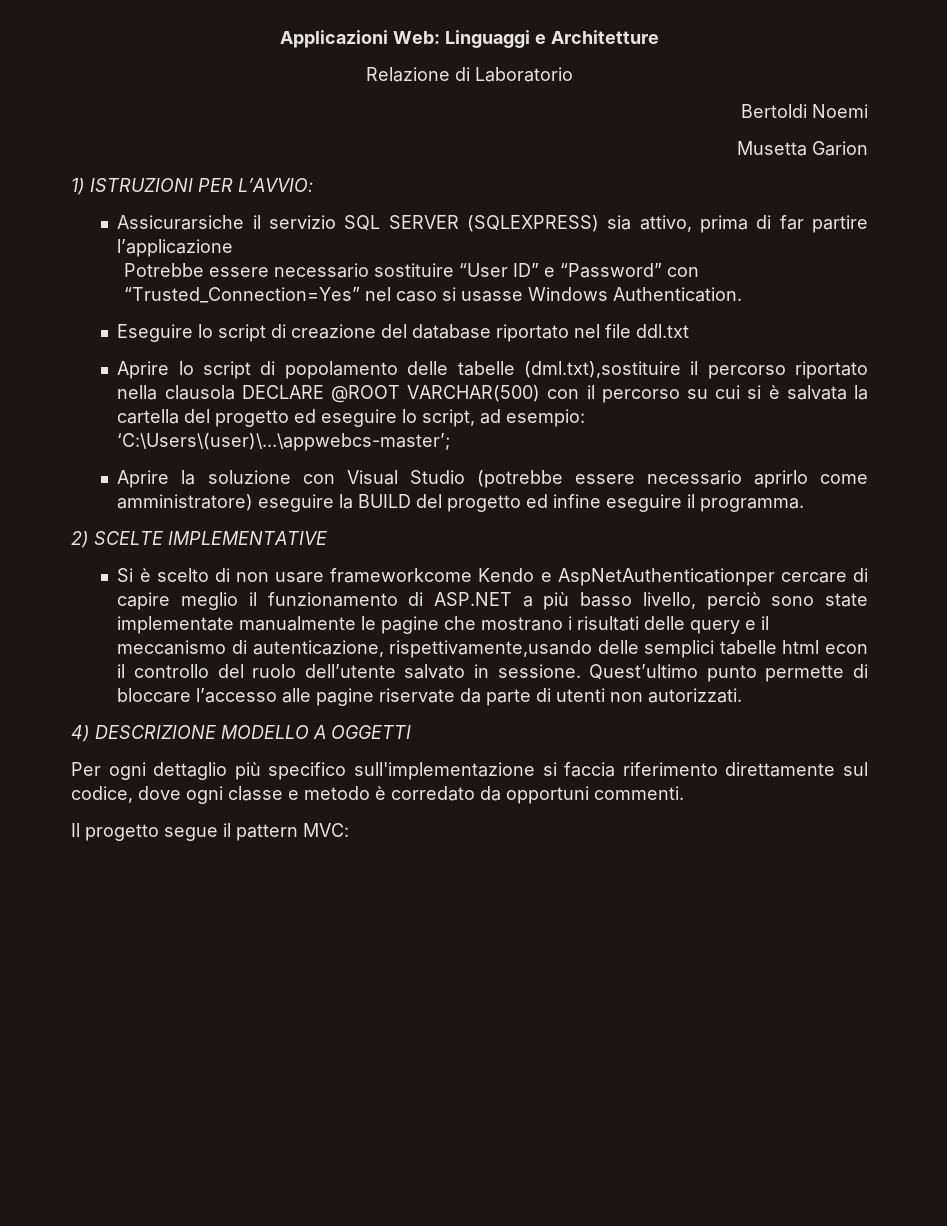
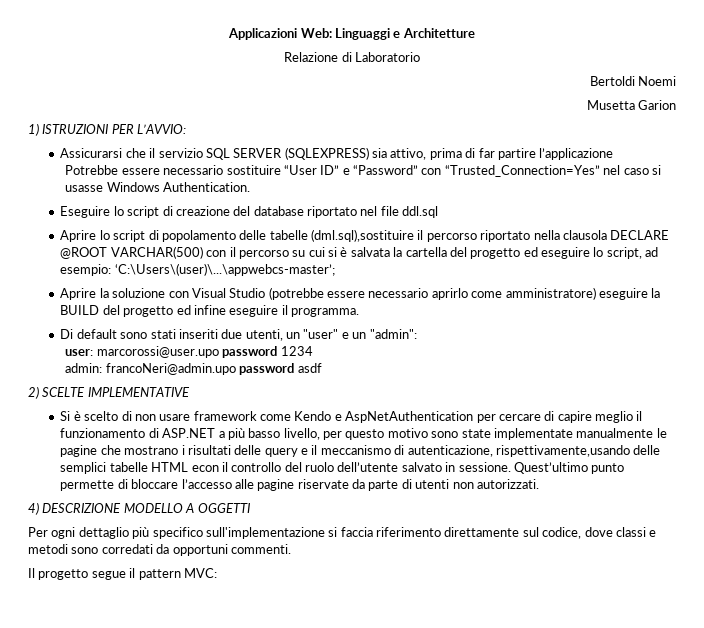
[117,215,245,230] Assicurarsiche -> [60,148,146,158] Assicurarsi che
[636,324,690,338] ddl.txt -> [402,206,439,218] ddl.sql
[523,361,681,378] (dml.txt),sostituire -> [311,229,415,242] (dml.sql),sostituire
(805, 505) none -> [60,329,417,341] [65,346,313,358] [65,363,322,375] // Di default sono stati inseriti due utenti, un "user" e un "admin": // user: marcorossi@user.upo password 1234 // admin: francoNeri@admin.upo password asdf
[330,568,775,586] frameworkcome Kendo e AspNetAuthenticationper -> [193,411,496,423] framework come Kendo e AspNetAuthentication per
[706,592,761,610] perciò -> [323,428,428,440] per questo motivo
[782,640,820,654] html -> [151,462,189,472] HTML
[186,786,475,804] ogni classe e metodo è corredato -> [615,527,657,537] [28,544,153,554] classi e metodi sono corredati

